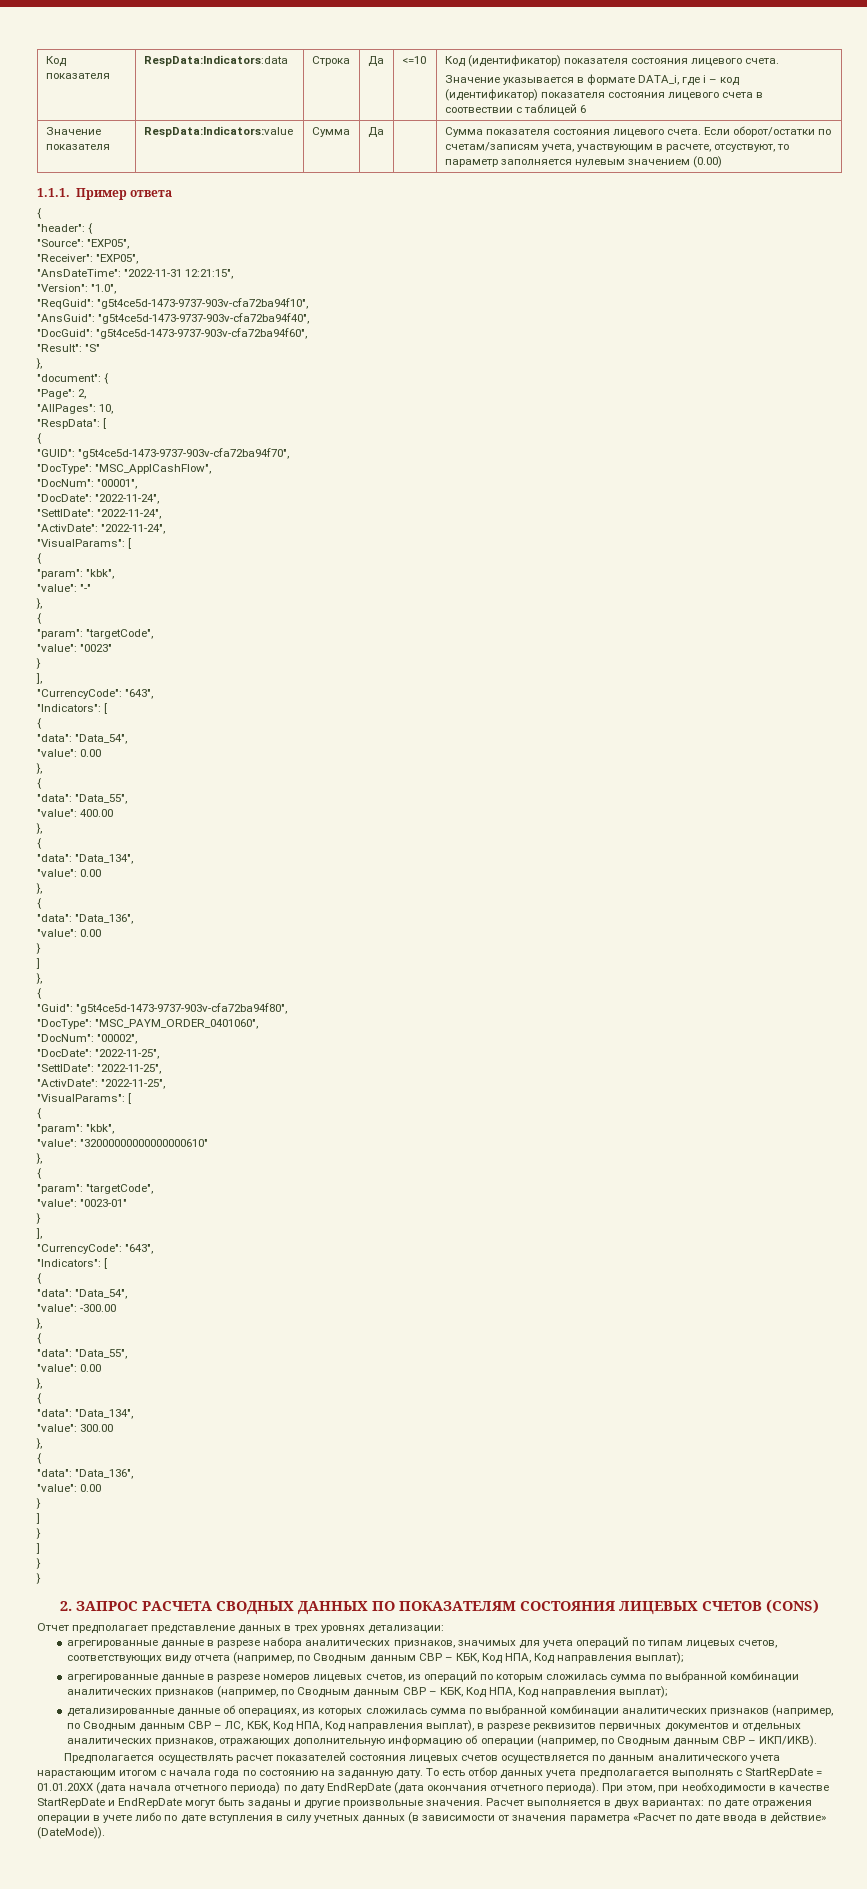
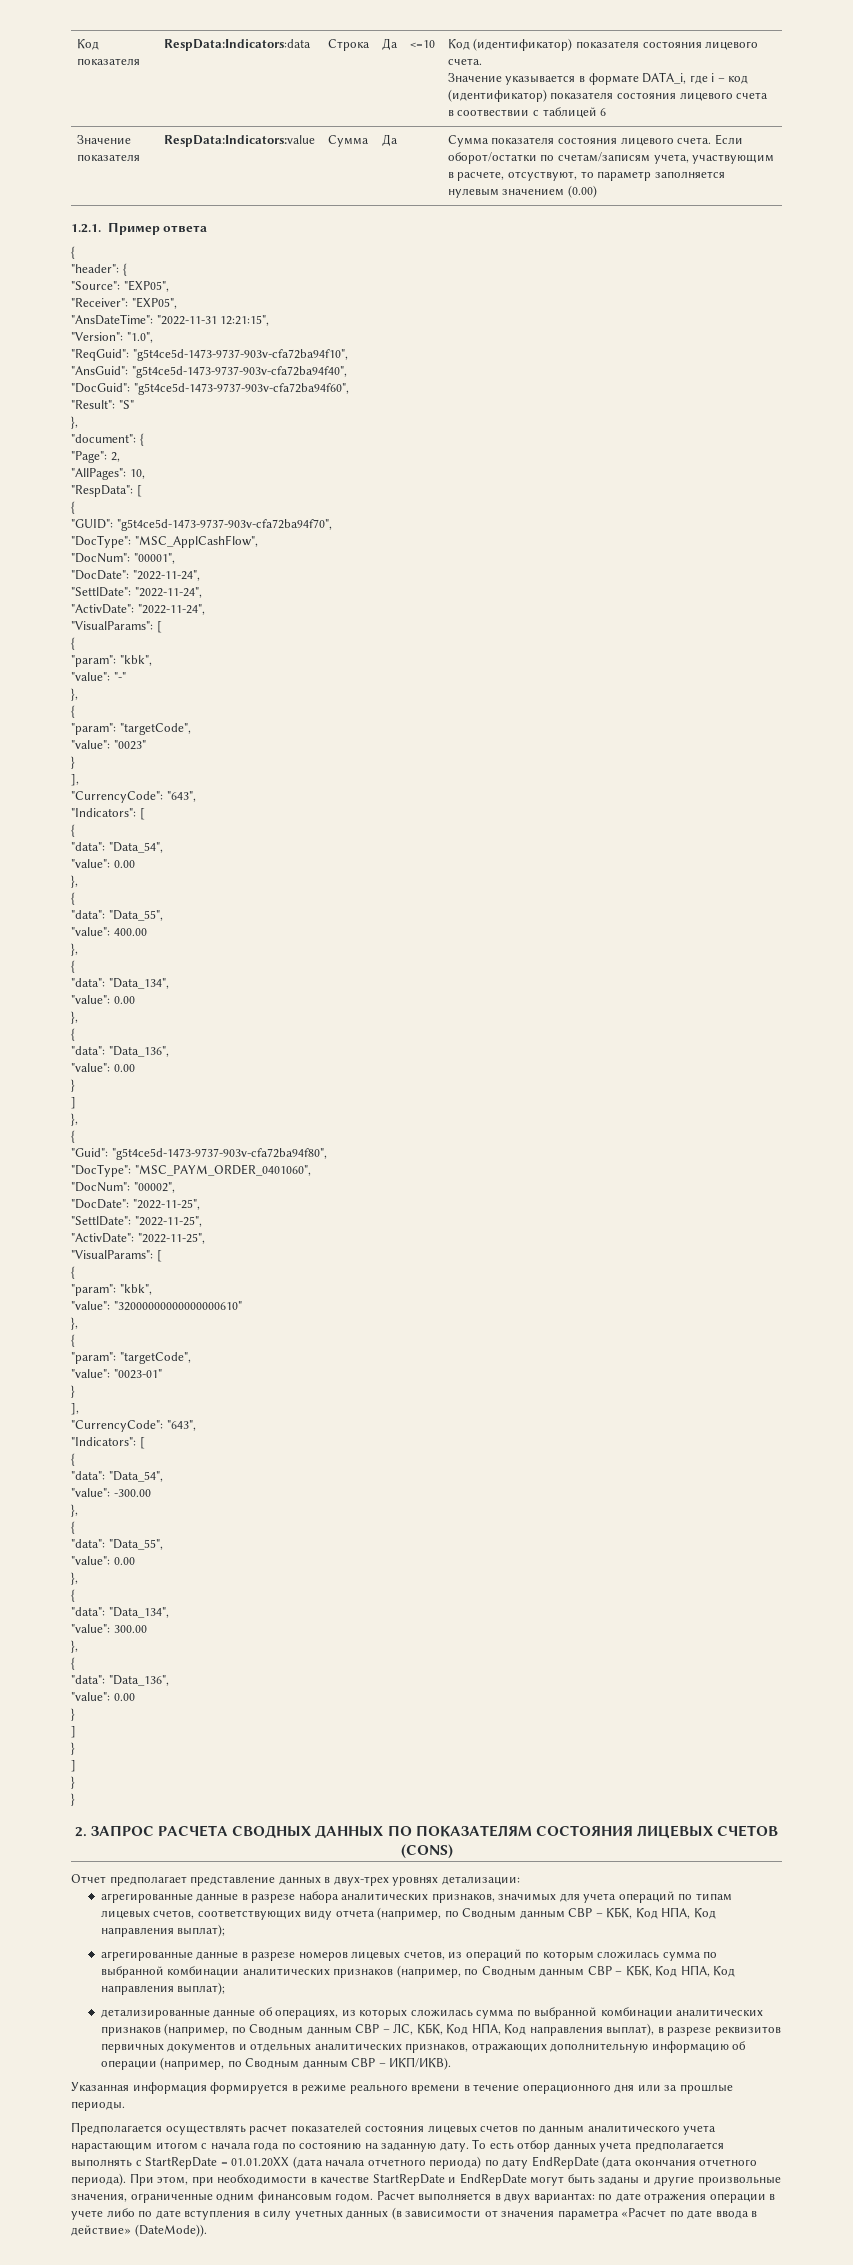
[37,188,70,197] 1.1.1. -> [71,224,101,233] 1.2.1.
[293,1625,318,1633] трех -> [333,1876,389,1886] двух-трех
(818, 1741) none -> [71,2082,733,2094] [71,2101,125,2111] // Указанная информация формируется в режиме реального времени в течение операционного дня или за прошлые периоды.
[501,1755,590,1763] осуществляется -> (519, 2129) none
[425,1800,483,1806] значения. -> [71,2191,374,2203] значения, ограниченные одним финансовым годом.

